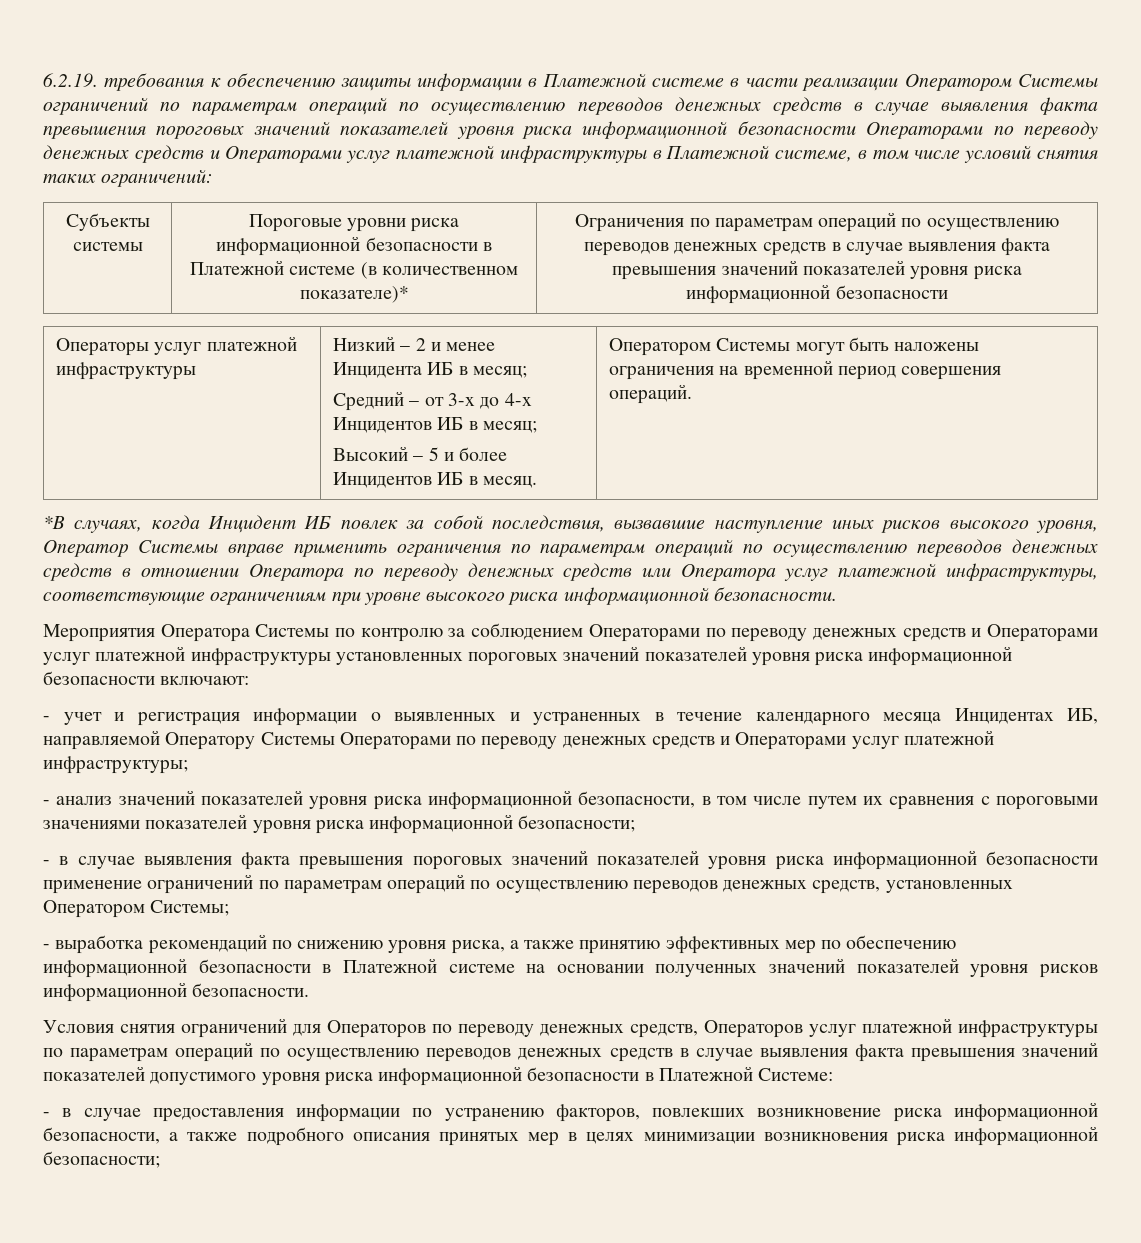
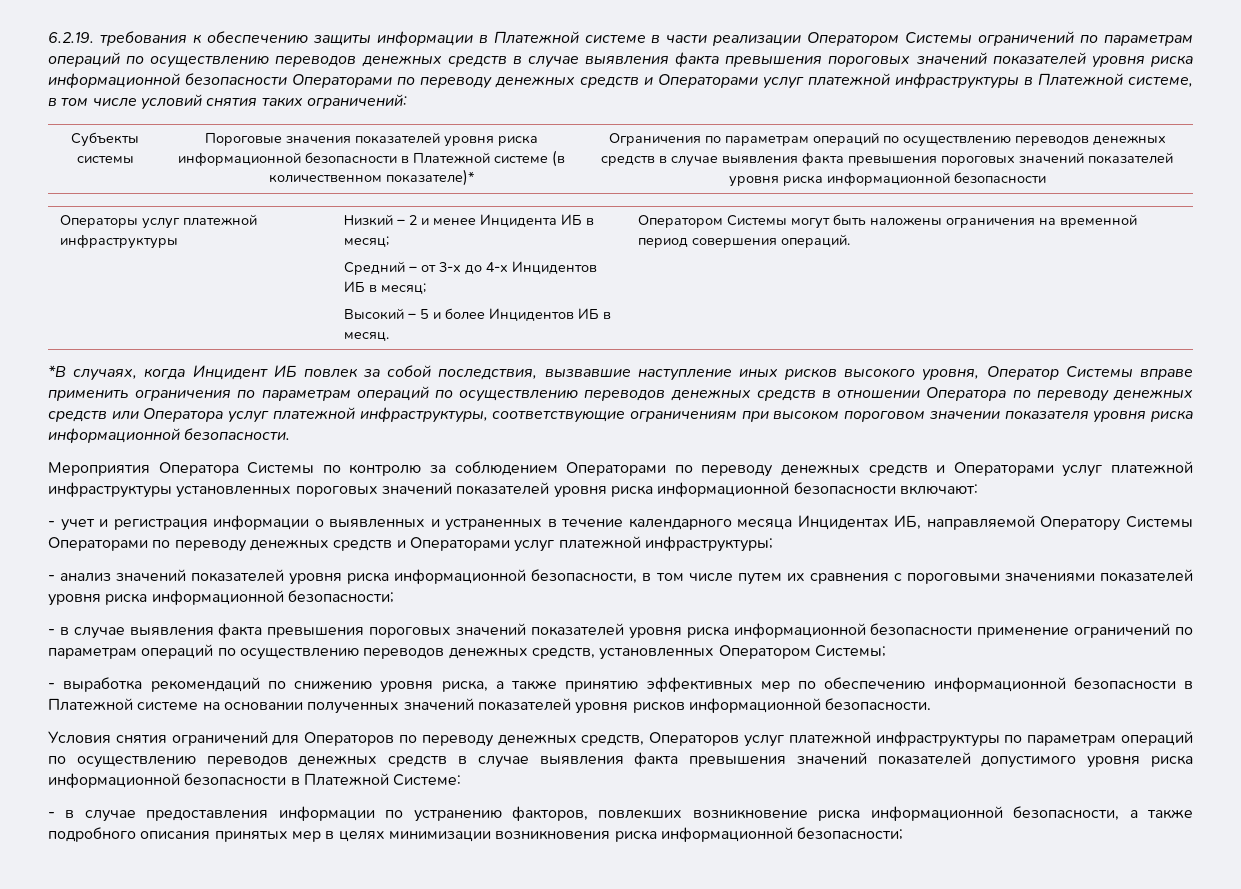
[347,218,406,232] уровни -> [286,132,494,147] значения показателей уровня
(717, 273) none -> [941,156,1015,166] пороговых
[363,592,506,605] уровне высокого -> [773,410,1147,423] высоком пороговом значении показателя уровня

